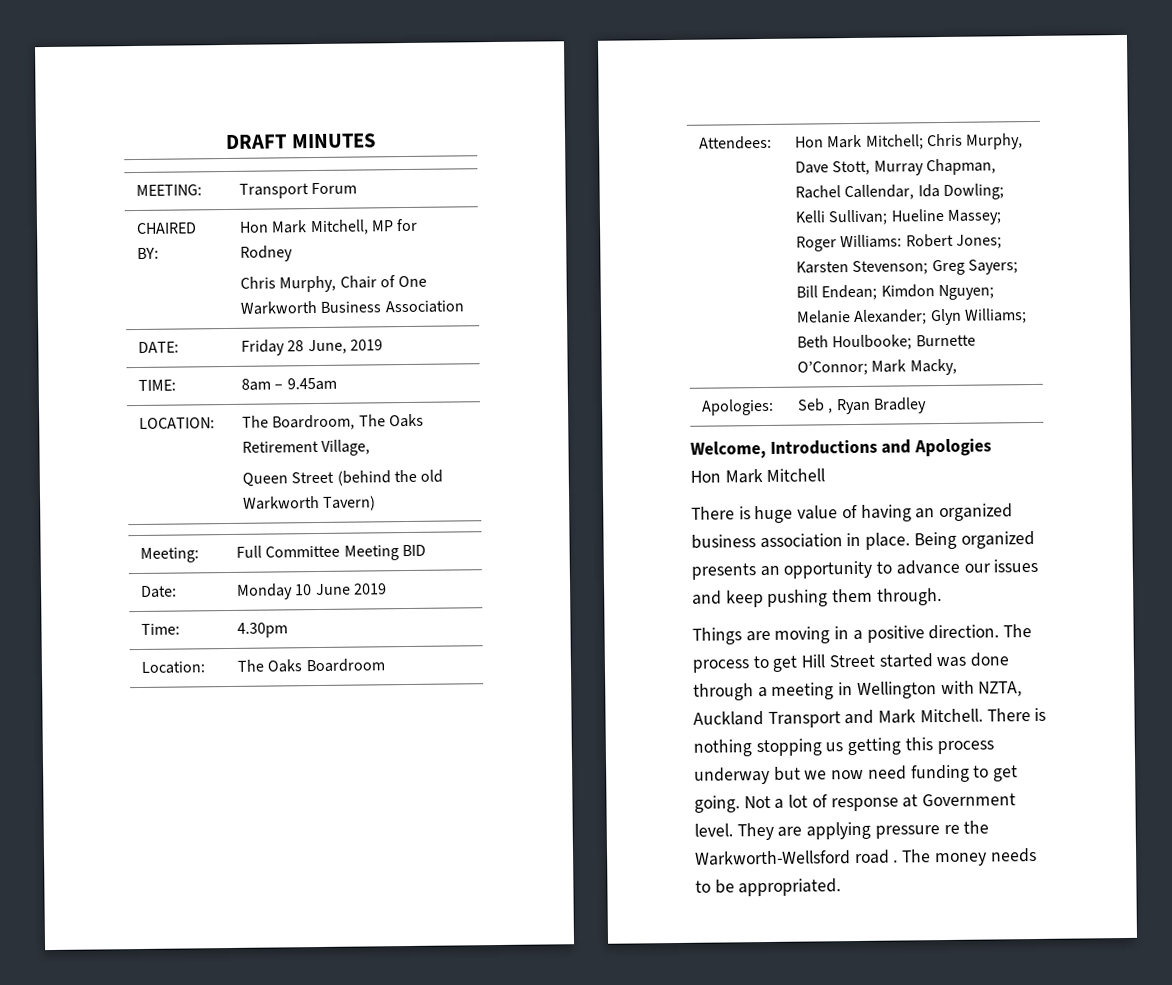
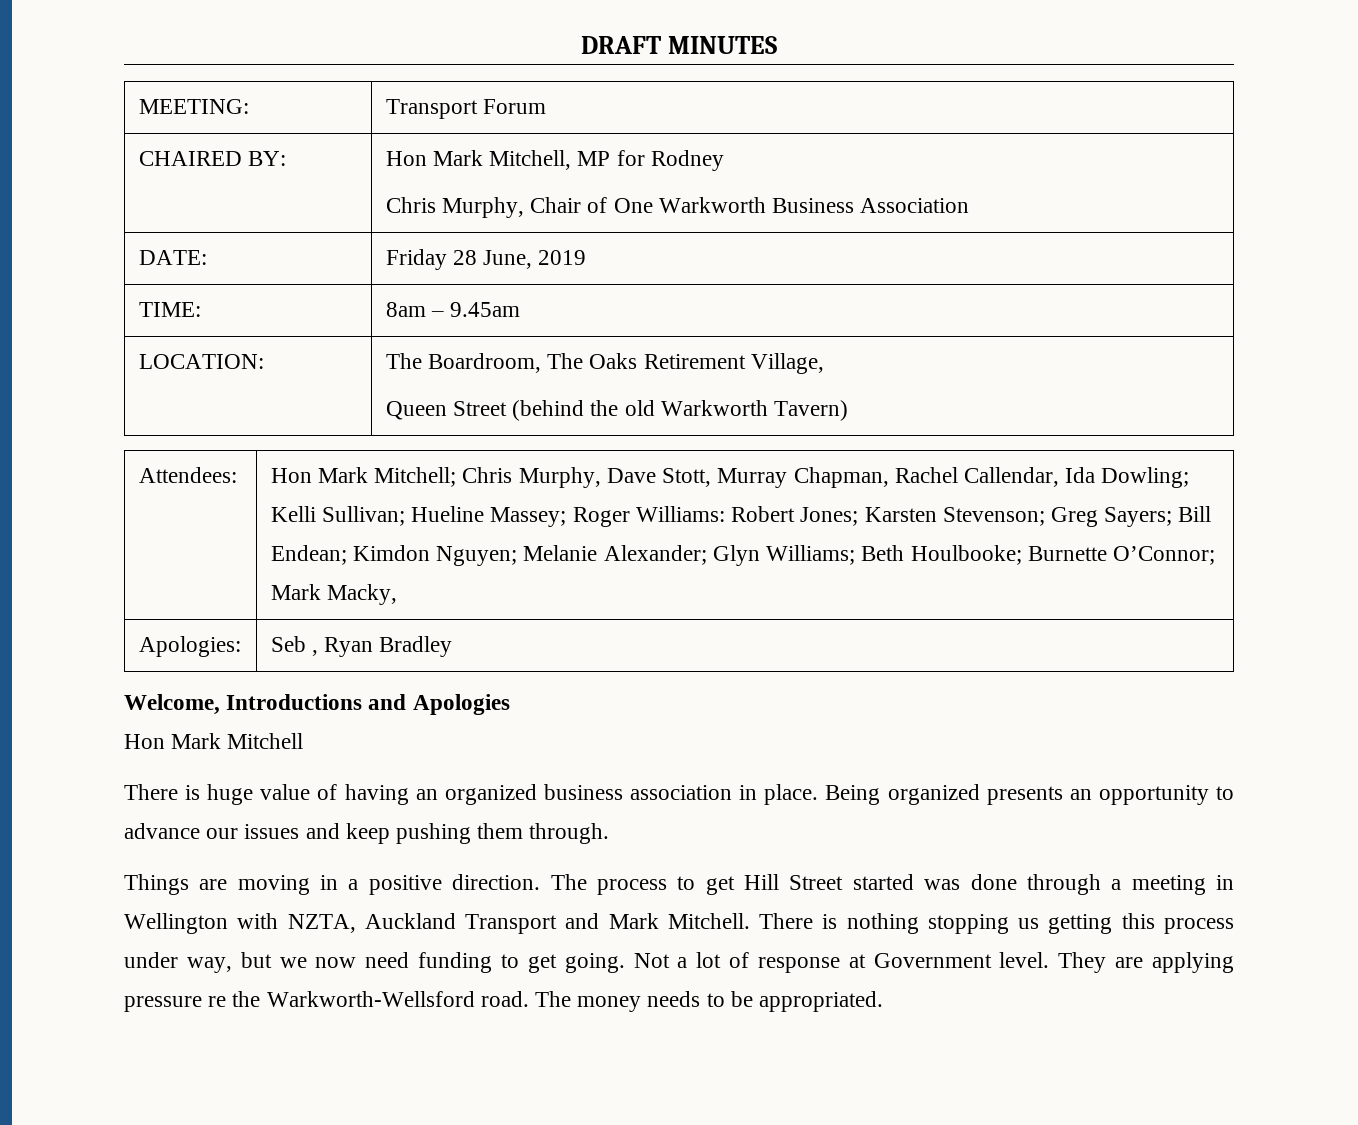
[139,547,199,563] [235,544,426,561] [140,585,177,598] [235,583,387,600] [140,623,180,635] [236,622,288,638] [140,661,205,674] [236,658,385,673] // Meeting: | Full Committee Meeting BID // Date: | Monday 10 June 2019 // Time: | 4.30pm // Location: | The Oaks Boardroom -> (849, 410) none
[694,766,770,785] underway -> [124,952,232,973] under way,
[854,849,899,865] road . -> [480,991,529,1007] road.

